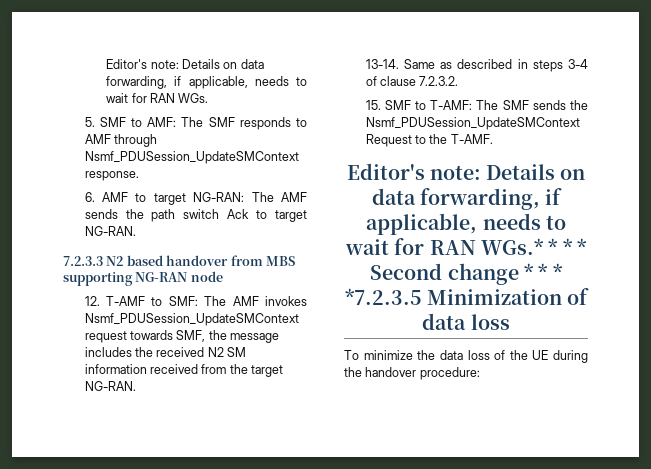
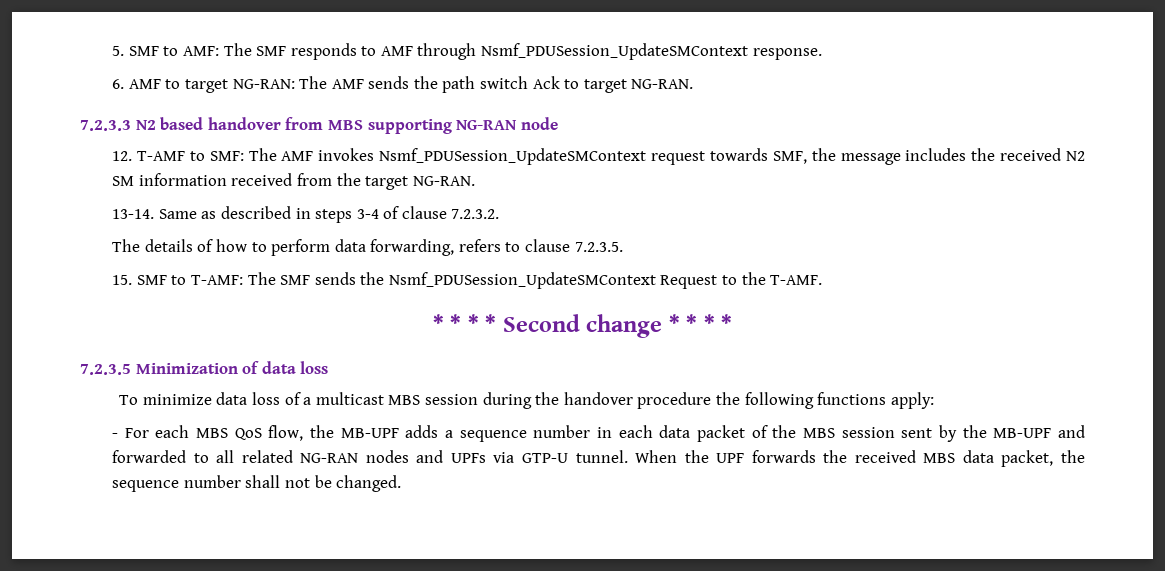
[106,59,264,69] [106,76,307,89] [106,93,209,103] Editor's note: Details on data forwarding, if applicable, needs to wait for RAN WGs. // -> (112, 51) none
(459, 81) none -> [112,239,623,256] // The details of how to perform data forwarding, refers to clause 7.2.3.5.
[346,163,586,180] [371,188,563,210] [366,213,566,235] [345,238,544,255] Editor's note: Details on data forwarding, if applicable, needs to wait for RAN WGs.* -> [432,314,444,332] *
[344,288,422,305] *7.2.3.5 -> [721,314,733,332] [80,364,131,375] * // 7.2.3.5
[417,350,436,360] the -> (212, 399) none
[509,350,588,363] [344,367,480,380] the UE during the handover procedure: -> [303,392,934,409] [112,425,1086,442] [112,450,1085,467] [112,475,402,492] a multicast MBS session during the handover procedure the following functions apply: // - For each MBS QoS flow, the MB-UPF adds a sequence number in each data packet of the MBS session sent by the MB-UPF and forwarded to all related NG-RAN nodes and UPFs via GTP-U tunnel. When the UPF forwards the received MBS data packet, the sequence number shall not be changed.

